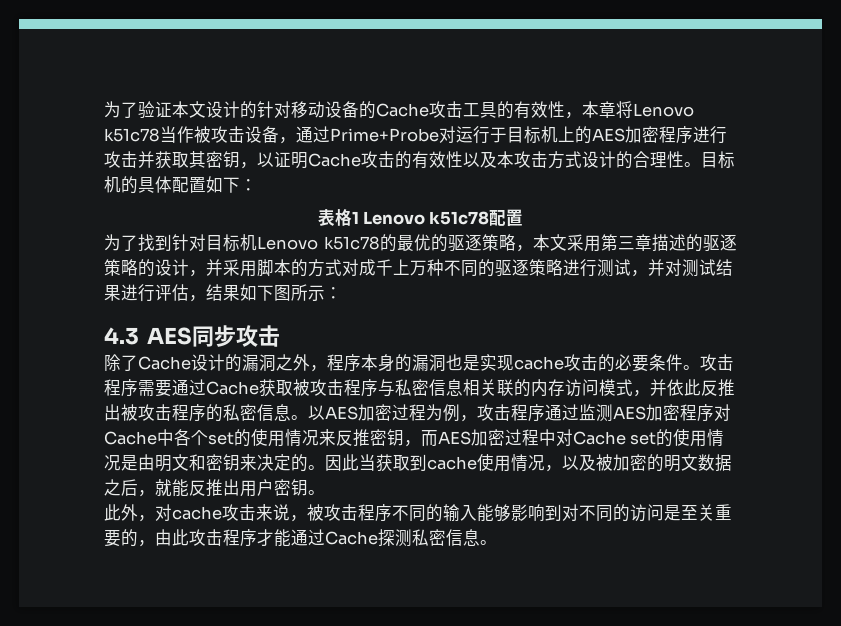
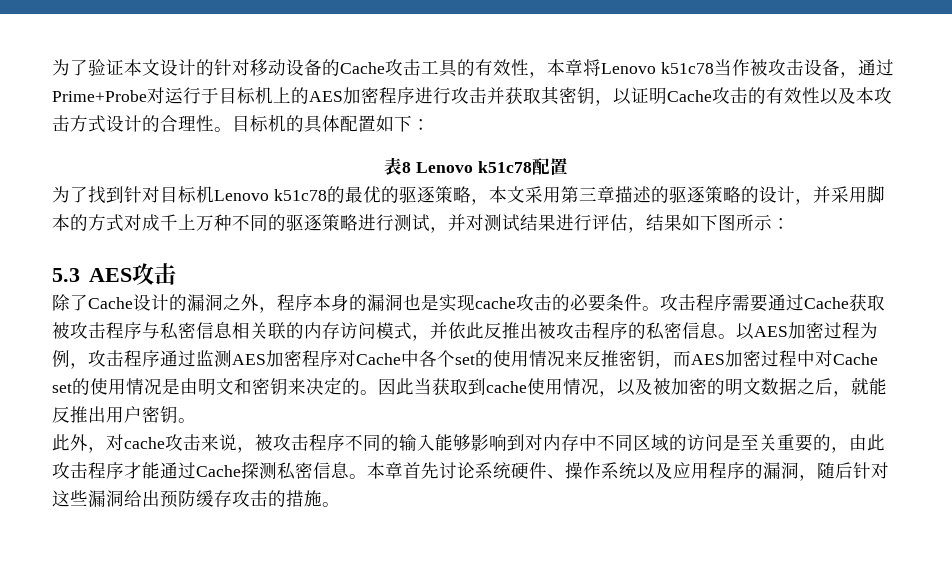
[334,209,359,226] 格1 -> [402,162,412,173] 8
[104,325,237,347] 4.3 AES同步 -> [52,268,132,282] 5.3 AES
[579,505,613,522] 不同 -> [543,434,669,452] 内存中不同区域
(497, 542) none -> [367,462,889,481] [52,489,340,508] 本章首先讨论系统硬件、操作系统以及应用程序的漏洞，随后针对这些漏洞给出预防缓存攻击的措施。

